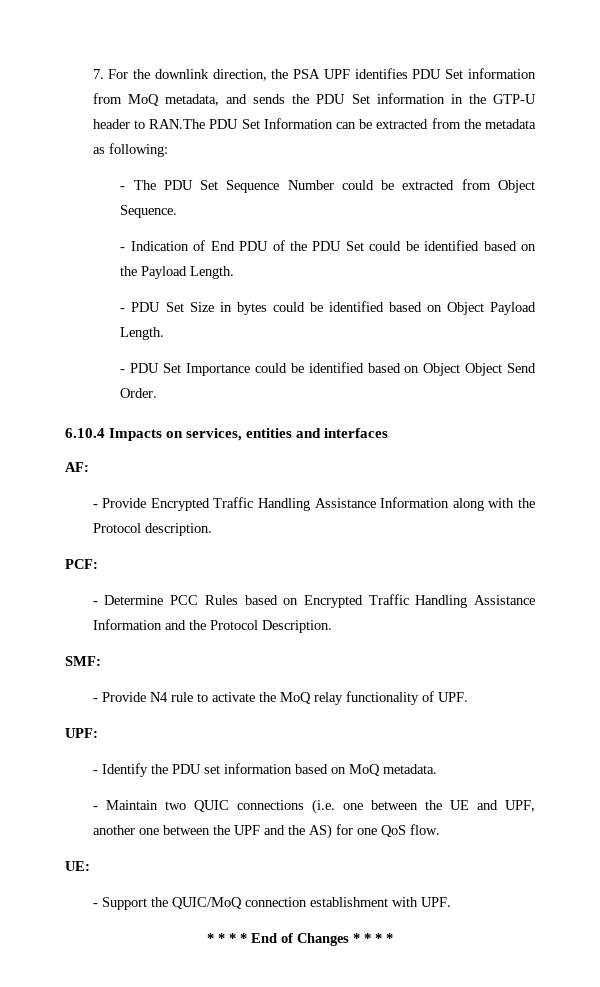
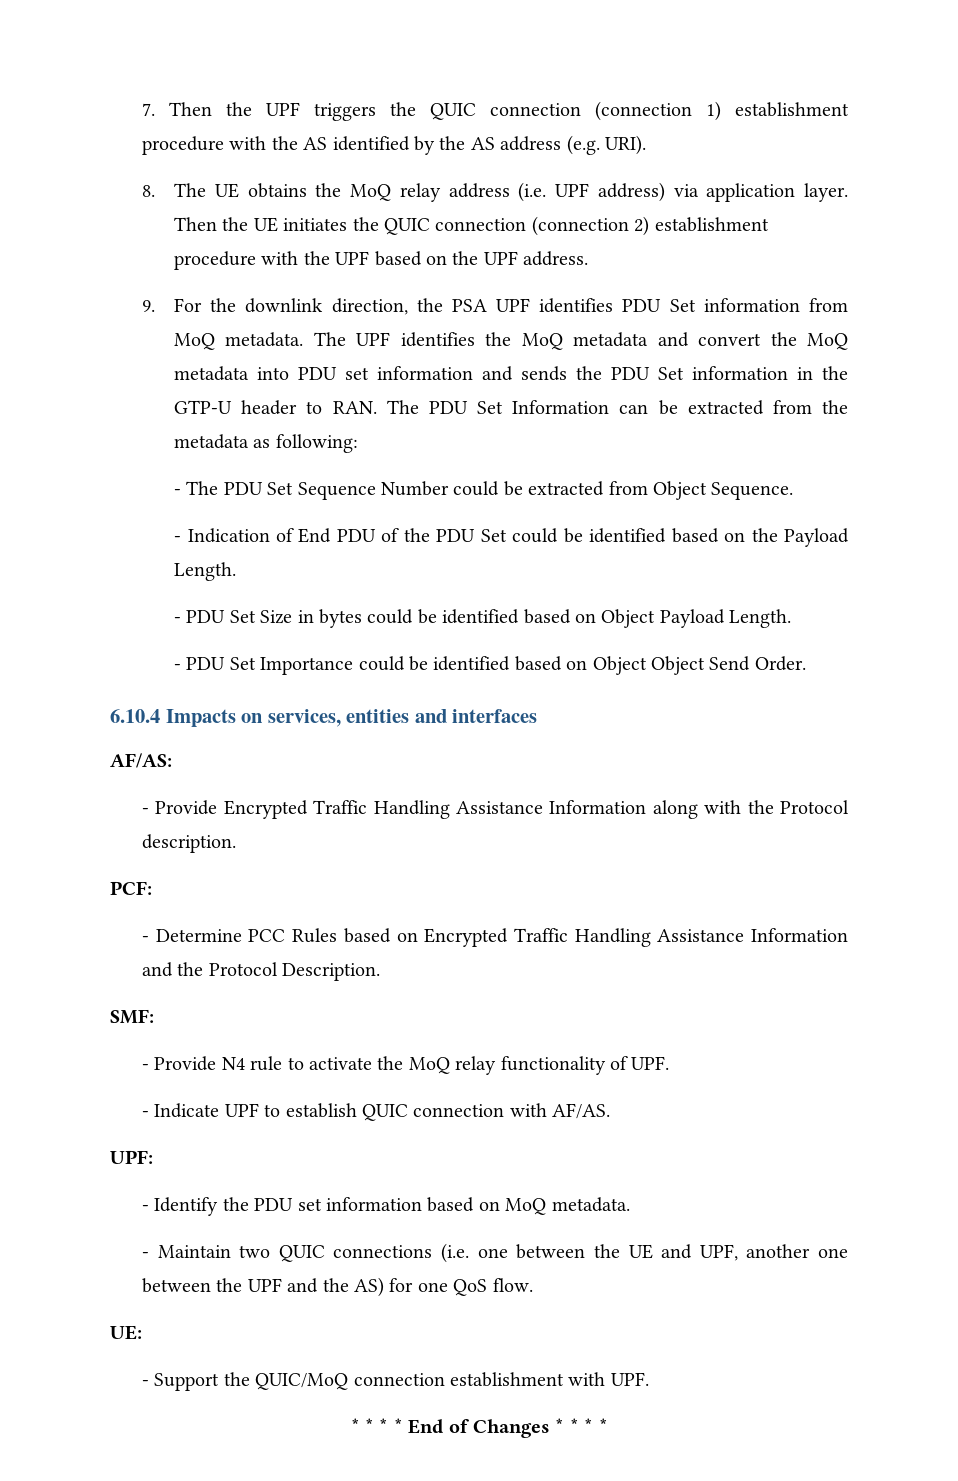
(104, 74) none -> [169,101,849,121] [142,135,647,155] [142,182,849,202] [174,216,769,236] [174,251,589,270] [142,300,156,312] Then the UPF triggers the QUIC connection (connection 1) establishment procedure with the AS identified by the AS address (e.g. URI). // 8. The UE obtains the MoQ relay address (i.e. UPF address) via application layer. Then the UE initiates the QUIC connection (connection 2) establishment procedure with the UPF based on the UPF address. // 9.
[164,94,219,106] metadata, -> [225,332,848,350] [174,366,474,381] metadata. The UPF identifies the MoQ metadata and convert the MoQ metadata into PDU set information
[149,119,206,129] RAN.The -> [332,400,419,414] RAN. The
[65,462,89,472] AF: -> [110,753,172,768] AF/AS:
(468, 697) none -> [142,1103,611,1121] // - Indicate UPF to establish QUIC connection with AF/AS.

